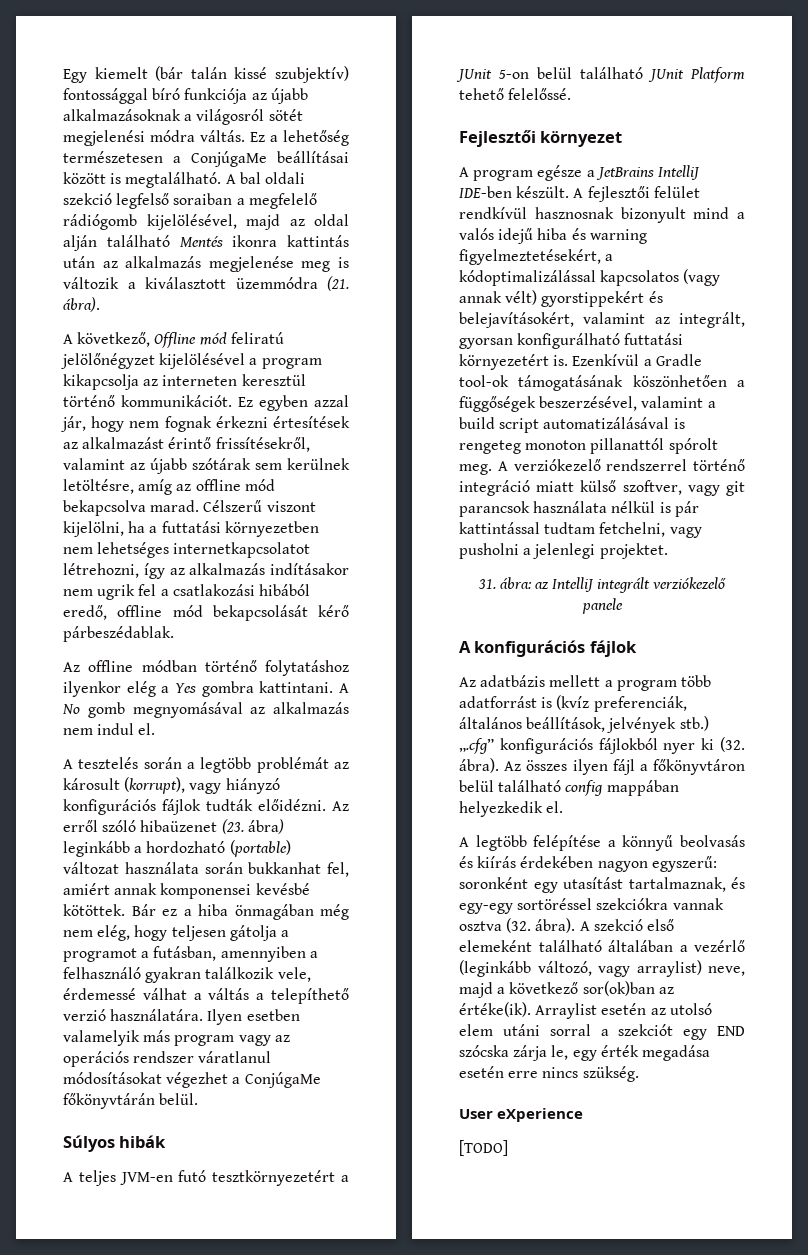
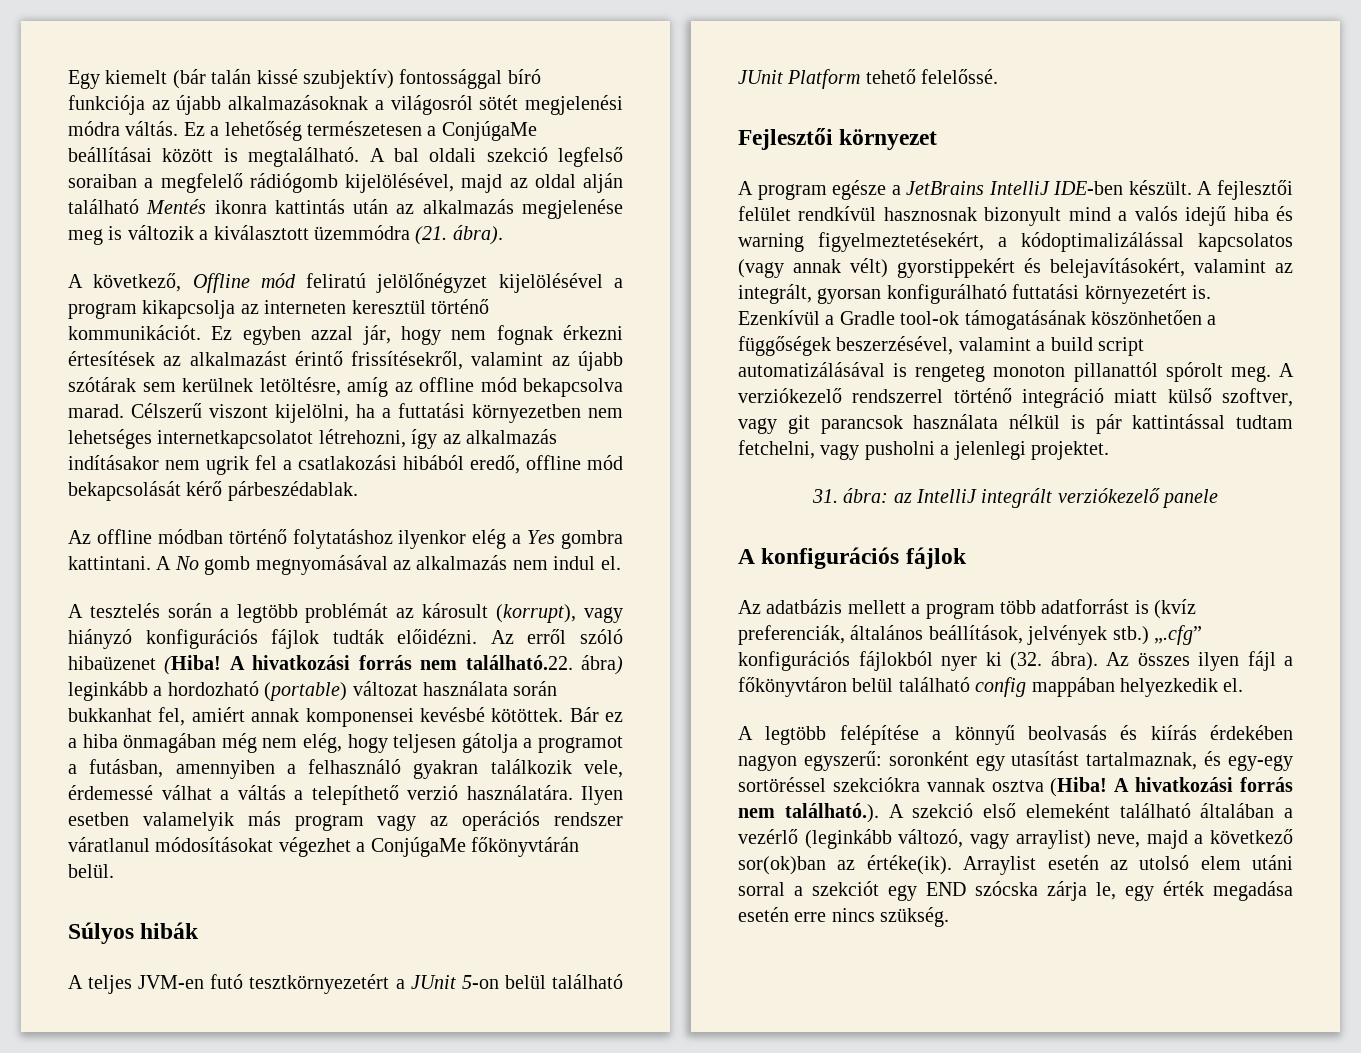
[221,819,244,834] (23. -> [164,655,573,675] (Hiba! A hivatkozási forrás nem található.22.
[506,918,576,933] (32. ábra). -> [1050,777,1293,797] [738,803,879,823] (Hiba! A hivatkozási forrás nem található.).
[459,1108,584,1122] [459,1140,508,1156] // User eXperience // [TODO] -> (950, 917) none

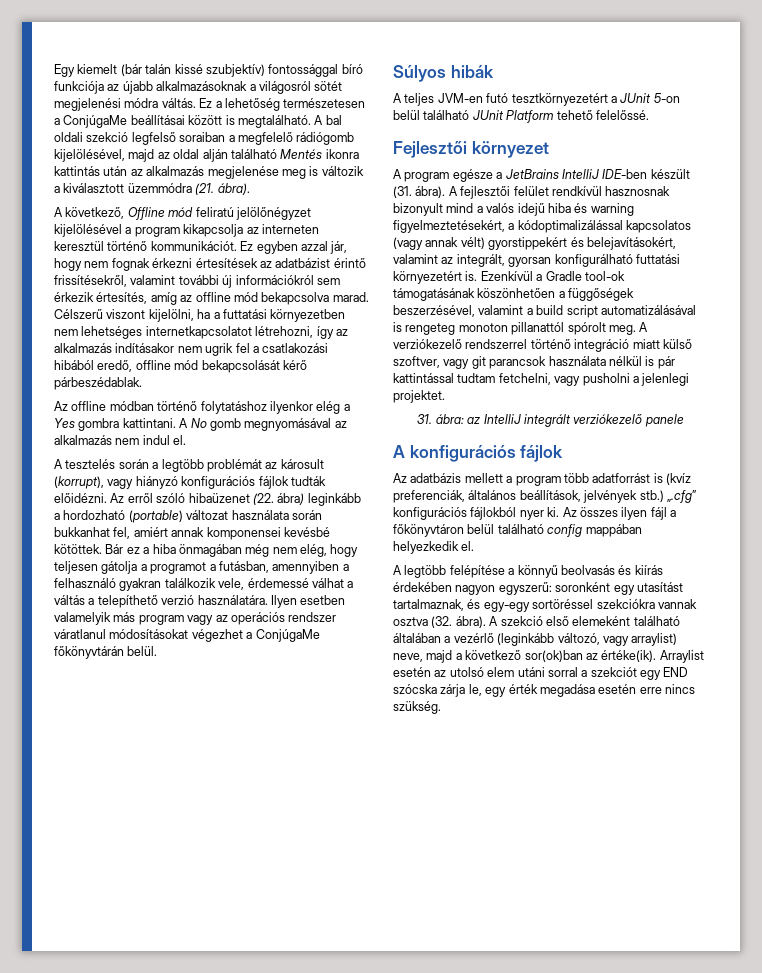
[189,351,287,366] alkalmazást -> [275,258,331,268] adatbázist
[551,351,623,371] [68,377,341,396] az újabb szótárak sem kerülnek letöltésre, -> [178,275,340,288] [54,292,148,304] további új információkról sem érkezik értesítés,
[164,655,573,675] (Hiba! A hivatkozási forrás nem található.22. -> [252,493,274,505] (22.
[1128,180,1192,195] készült. -> [650,169,690,179] [393,186,446,198] készült (31. ábra).
[985,651,1098,671] ki (32. ábra). -> [547,507,560,517] ki.
[1050,777,1293,797] [738,803,879,823] (Hiba! A hivatkozási forrás nem található.). -> [431,616,486,628] (32. ábra).

